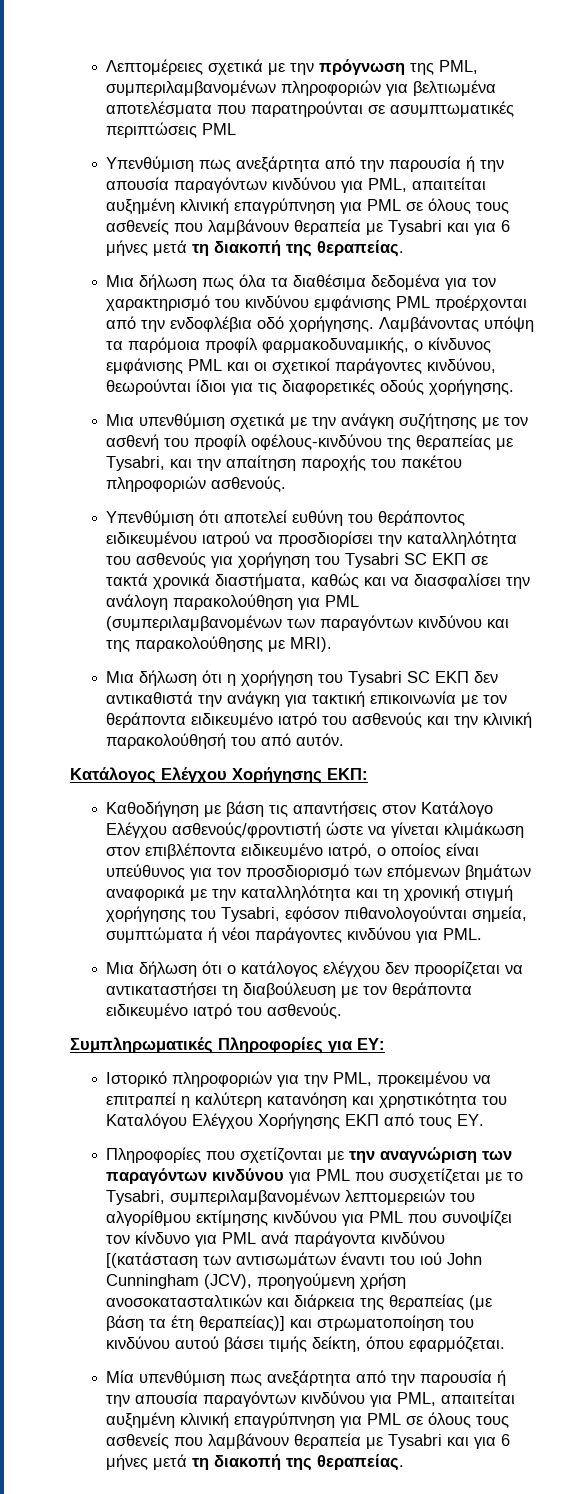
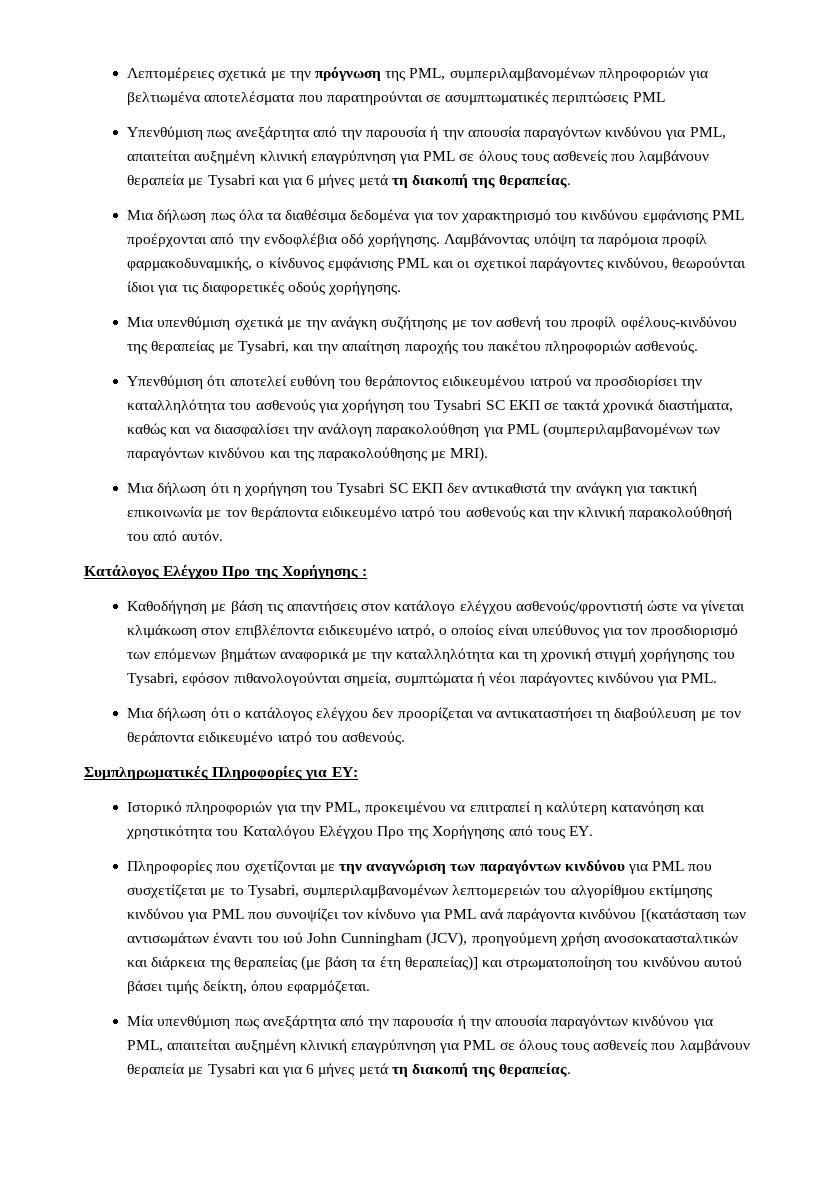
[232,767,368,784] Χορήγησης ΕΚΠ: -> [222,565,367,579] Προ της Χορήγησης :
[421,801,494,817] [106,822,168,838] Κατάλογο Ελέγχου -> [394,600,512,614] κατάλογο ελέγχου
[258,1113,380,1129] Χορήγησης ΕΚΠ -> [377,825,505,839] Προ της Χορήγησης

